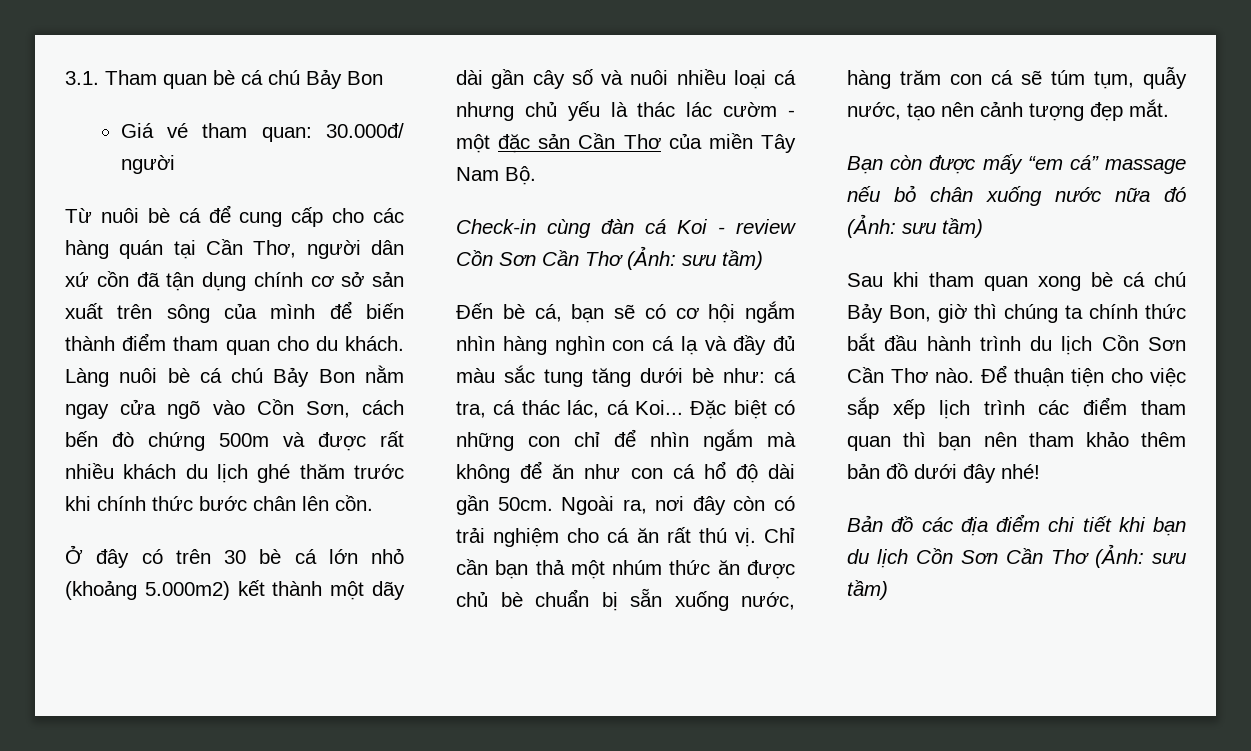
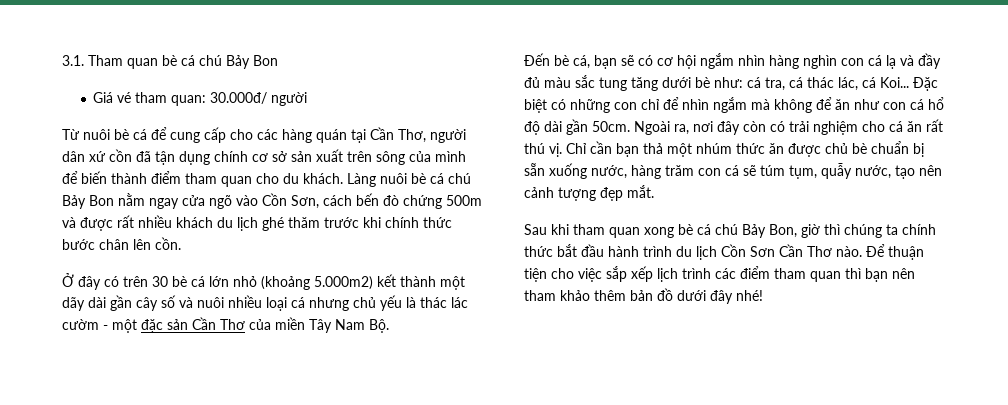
[456,219,796,238] [456,246,763,270] // Check-in cùng đàn cá Koi - review Cồn Sơn Cần Thơ (Ảnh: sưu tầm) -> (389, 326) none
[847,154,1186,174] [847,185,1186,206] [847,214,983,238] // Bạn còn được mấy “em cá” massage nếu bỏ chân xuống nước nữa đó (Ảnh: sưu tầm) -> (654, 191) none
[847,514,1186,536] [847,544,1186,568] [847,580,888,600] // Bản đồ các địa điểm chi tiết khi bạn du lịch Cồn Sơn Cần Thơ (Ảnh: sưu tầm) -> (763, 295) none

